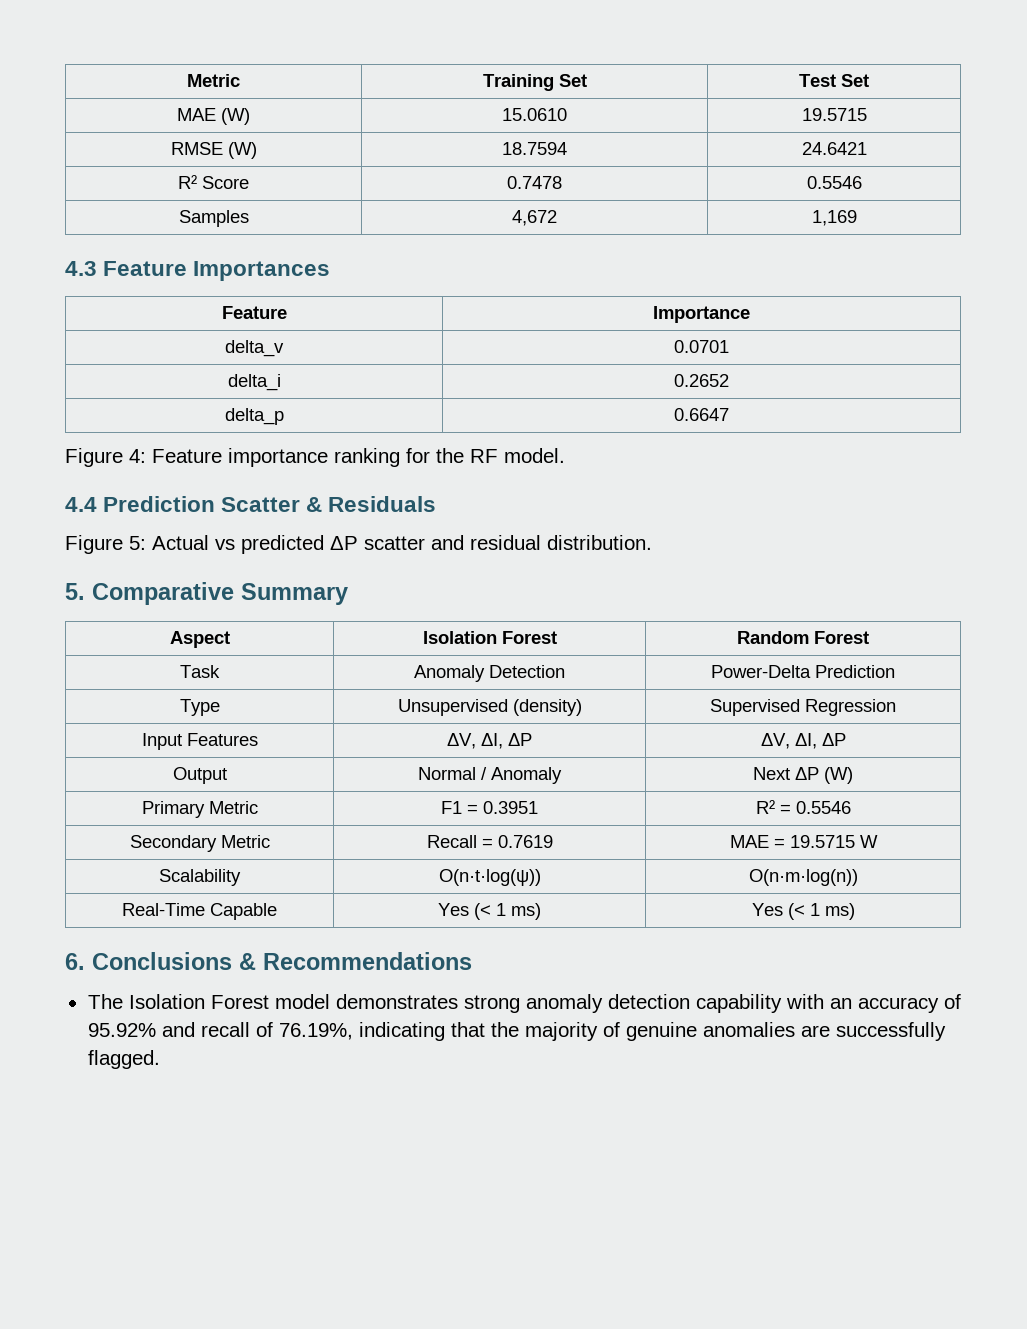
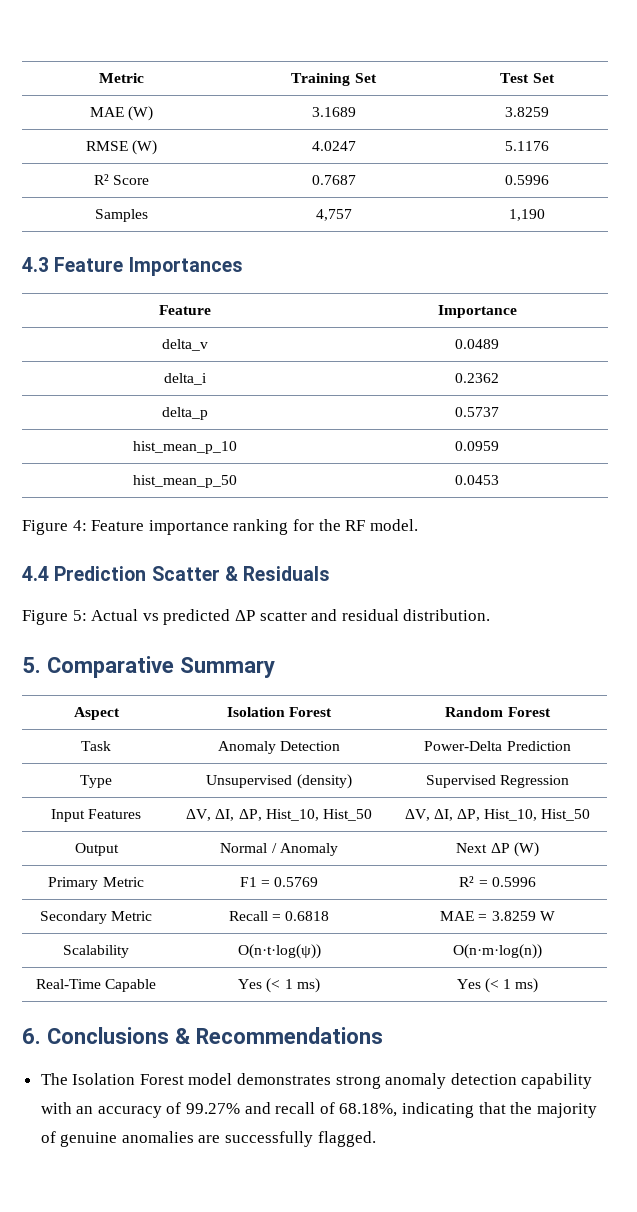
[502,108,567,121] [801,108,867,121] 15.0610 | 19.5715 -> [311,107,356,117] [505,107,549,117] 3.1689 | 3.8259
[502,142,567,155] [801,142,867,155] 18.7594 | 24.6421 -> [311,141,356,151] [505,141,549,151] 4.0247 | 5.1176
[507,176,562,189] [806,176,862,189] 0.7478 | 0.5546 -> [311,175,356,185] [505,175,549,185] 0.7687 | 0.5996
[512,210,557,226] [811,210,857,226] 4,672 | 1,169 -> [315,209,352,221] [509,209,545,221] 4,757 | 1,190
[674,340,729,353] 0.0701 -> [455,339,499,349] 0.0489
[674,374,729,387] 0.2652 -> [455,373,499,383] 0.2362
[674,408,729,421] 0.6647 -> [455,407,499,417] [132,441,237,454] [455,441,499,451] [132,475,237,488] [455,475,499,485] 0.5737 // hist_mean_p_10 | 0.0959 // hist_mean_p_50 | 0.0453
[508,733,532,746] [760,733,846,749] ΔP | ΔV, ΔI, ΔP -> [238,809,372,821] [404,809,591,821] ΔP, Hist_10, Hist_50 | ΔV, ΔI, ΔP, Hist_10, Hist_50
[483,801,538,814] 0.3951 -> [274,877,319,887] 0.5769
[795,801,851,814] 0.5546 -> [491,877,536,887] 0.5996
[497,835,553,848] 0.7619 -> [285,911,330,921] 0.6818
[789,835,855,848] 19.5715 -> [491,911,536,921] 3.8259
[87,1023,156,1037] 95.92% -> [186,1103,241,1114] 99.27%
[278,1023,353,1040] 76.19%, -> [339,1103,398,1117] 68.18%,

